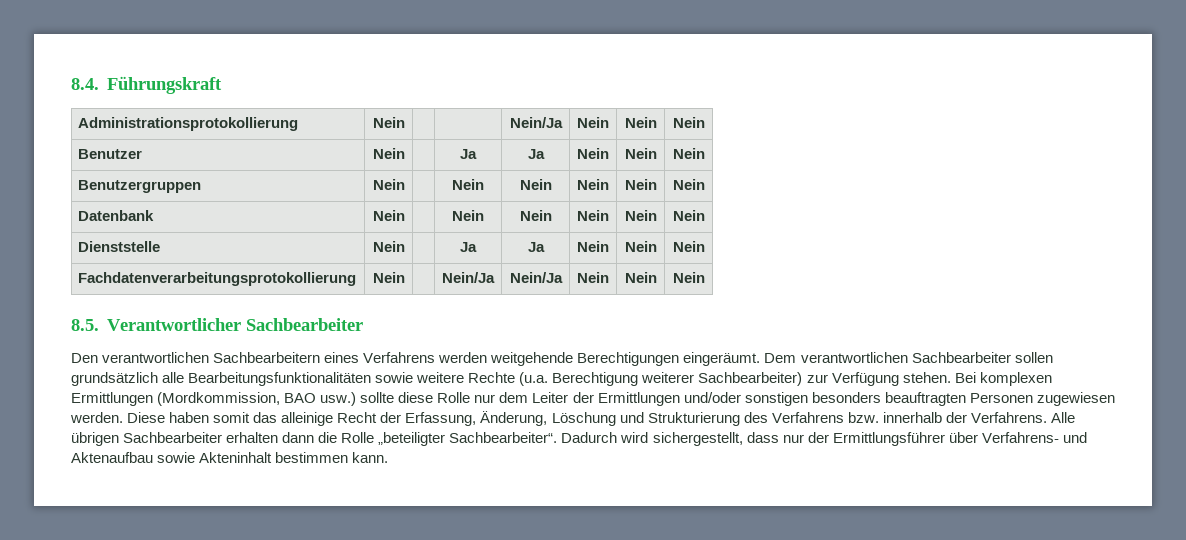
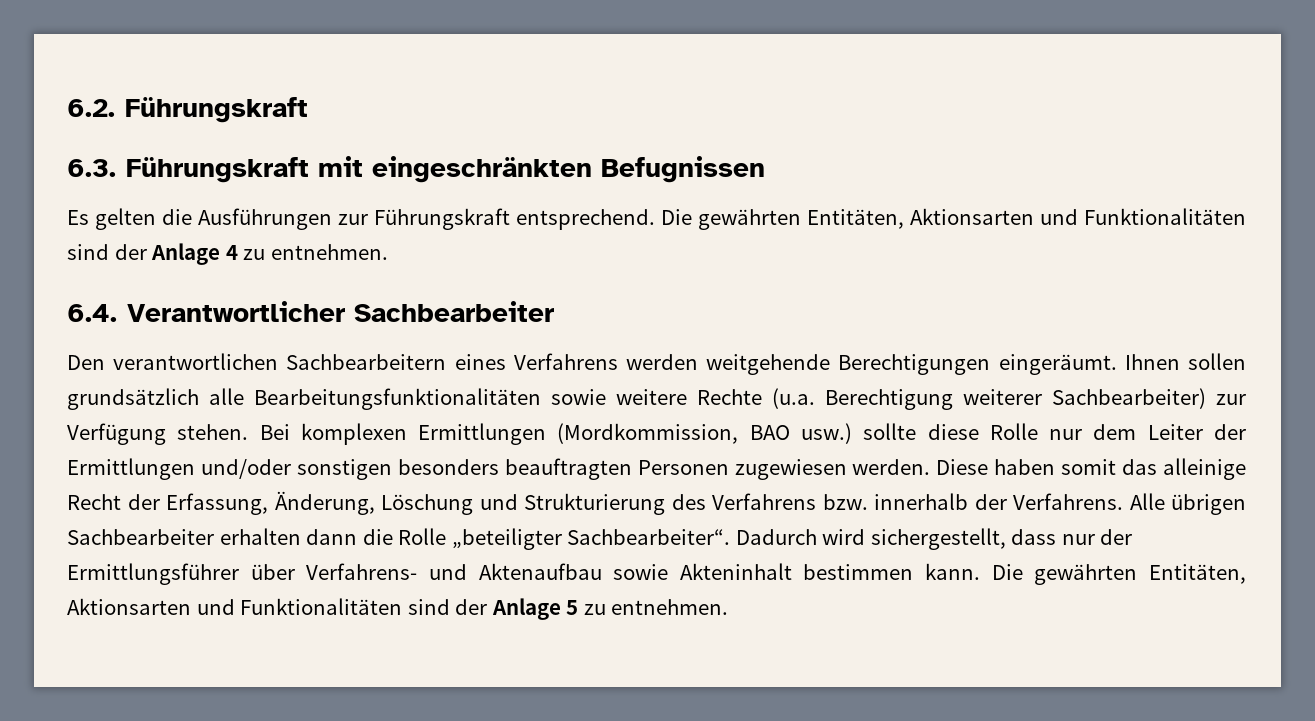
[71,76,222,94] [78,117,299,131] [372,117,405,128] [509,117,563,128] [577,117,609,128] [624,117,657,128] [672,117,705,128] [78,149,143,159] [372,148,405,159] [460,149,477,159] [527,149,545,159] [577,148,609,159] [624,148,657,159] [672,148,705,159] [78,180,202,193] [372,179,405,190] [452,179,484,190] [519,179,552,190] [577,179,609,190] [624,179,657,190] [672,179,705,190] [78,210,155,221] [372,210,405,221] [452,210,484,221] [519,210,552,221] [577,210,609,221] [624,210,657,221] [672,210,705,221] [78,241,161,252] [372,241,405,252] [460,242,477,252] [527,242,545,252] [577,241,609,252] [624,241,657,252] [672,241,705,252] [78,272,357,286] [372,272,405,283] [442,272,495,283] [509,272,563,283] [577,272,609,283] [624,272,657,283] [672,272,705,283] [71,319,99,331] 8.4. Führungskraft // Administrationsprotokollierung | Nein | | | Nein/Ja | Nein | Nein | Nein // Benutzer | Nein | | Ja | Ja | Nein | Nein | Nein // Benutzergruppen | Nein | | Nein | Nein | Nein | Nein | Nein // Datenbank | Nein | | Nein | Nein | Nein | Nein | Nein // Dienststelle | Nein | | Ja | Ja | Nein | Nein | Nein // Fachdatenverarbeitungsprotokollierung | Nein | | Nein/Ja | Nein/Ja | Nein | Nein | Nein // 8.5. -> [67,97,309,123] [67,156,766,183] [67,208,1246,230] [67,243,388,265] [67,304,117,322] 6.2. Führungskraft // 6.3. Führungskraft mit eingeschränkten Befugnissen // Es gelten die Ausführungen zur Führungskraft entsprechend. Die gewährten Entitäten, Aktionsarten und Funktionalitäten sind der Anlage 4 zu entnehmen. // 6.4.
[764,352,1011,363] Dem verantwortlichen Sachbearbeiter -> [1124,354,1180,370] Ihnen
(389, 457) none -> [991,564,1246,585] [67,598,729,620] Die gewährten Entitäten, Aktionsarten und Funktionalitäten sind der Anlage 5 zu entnehmen.

